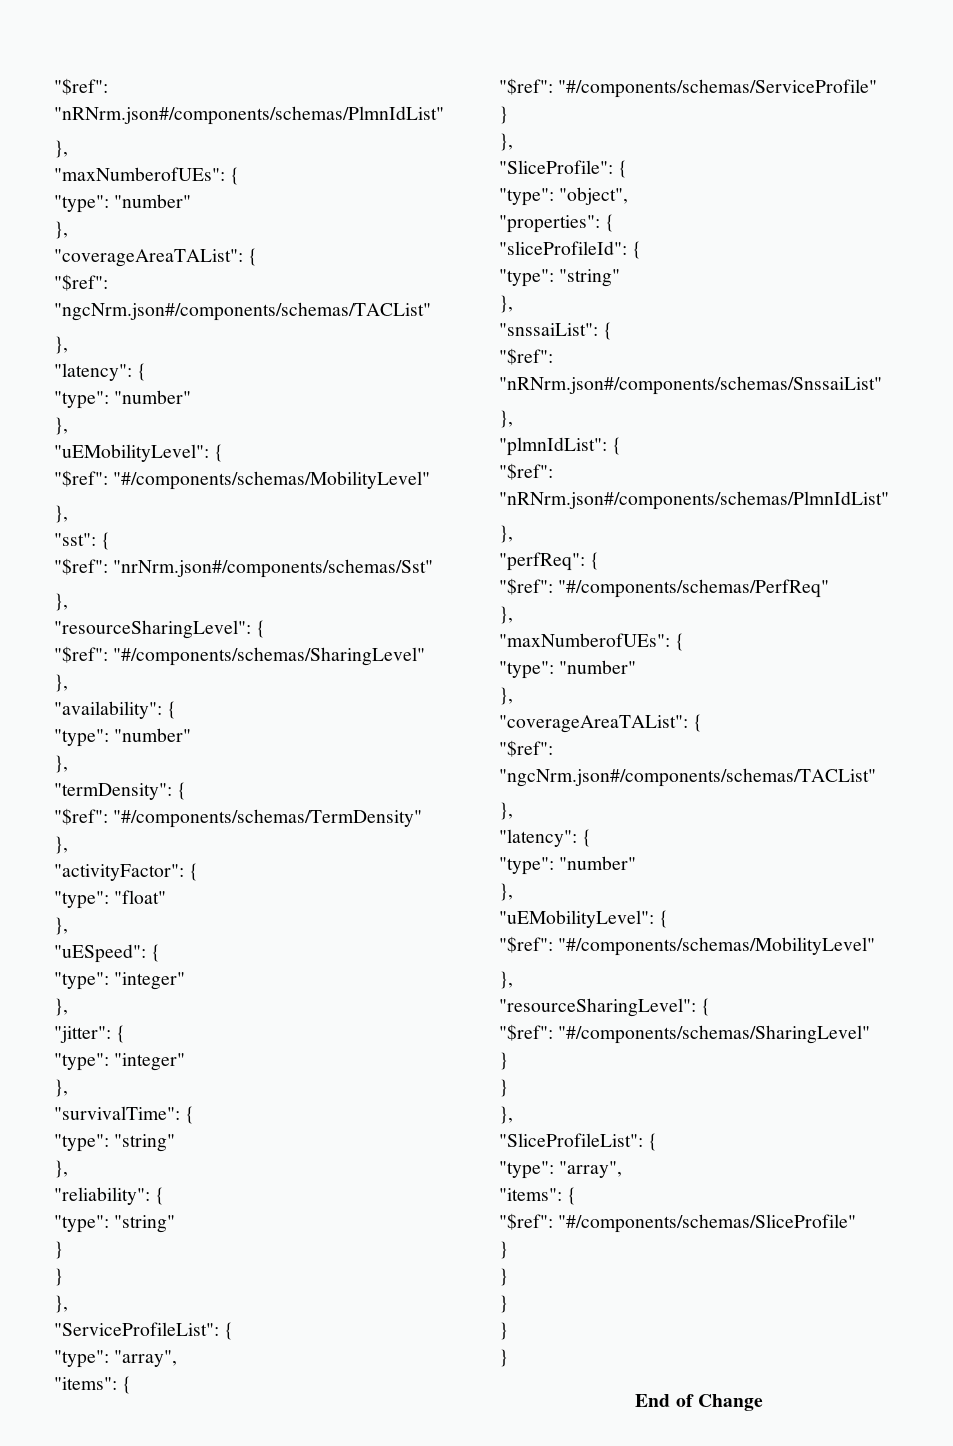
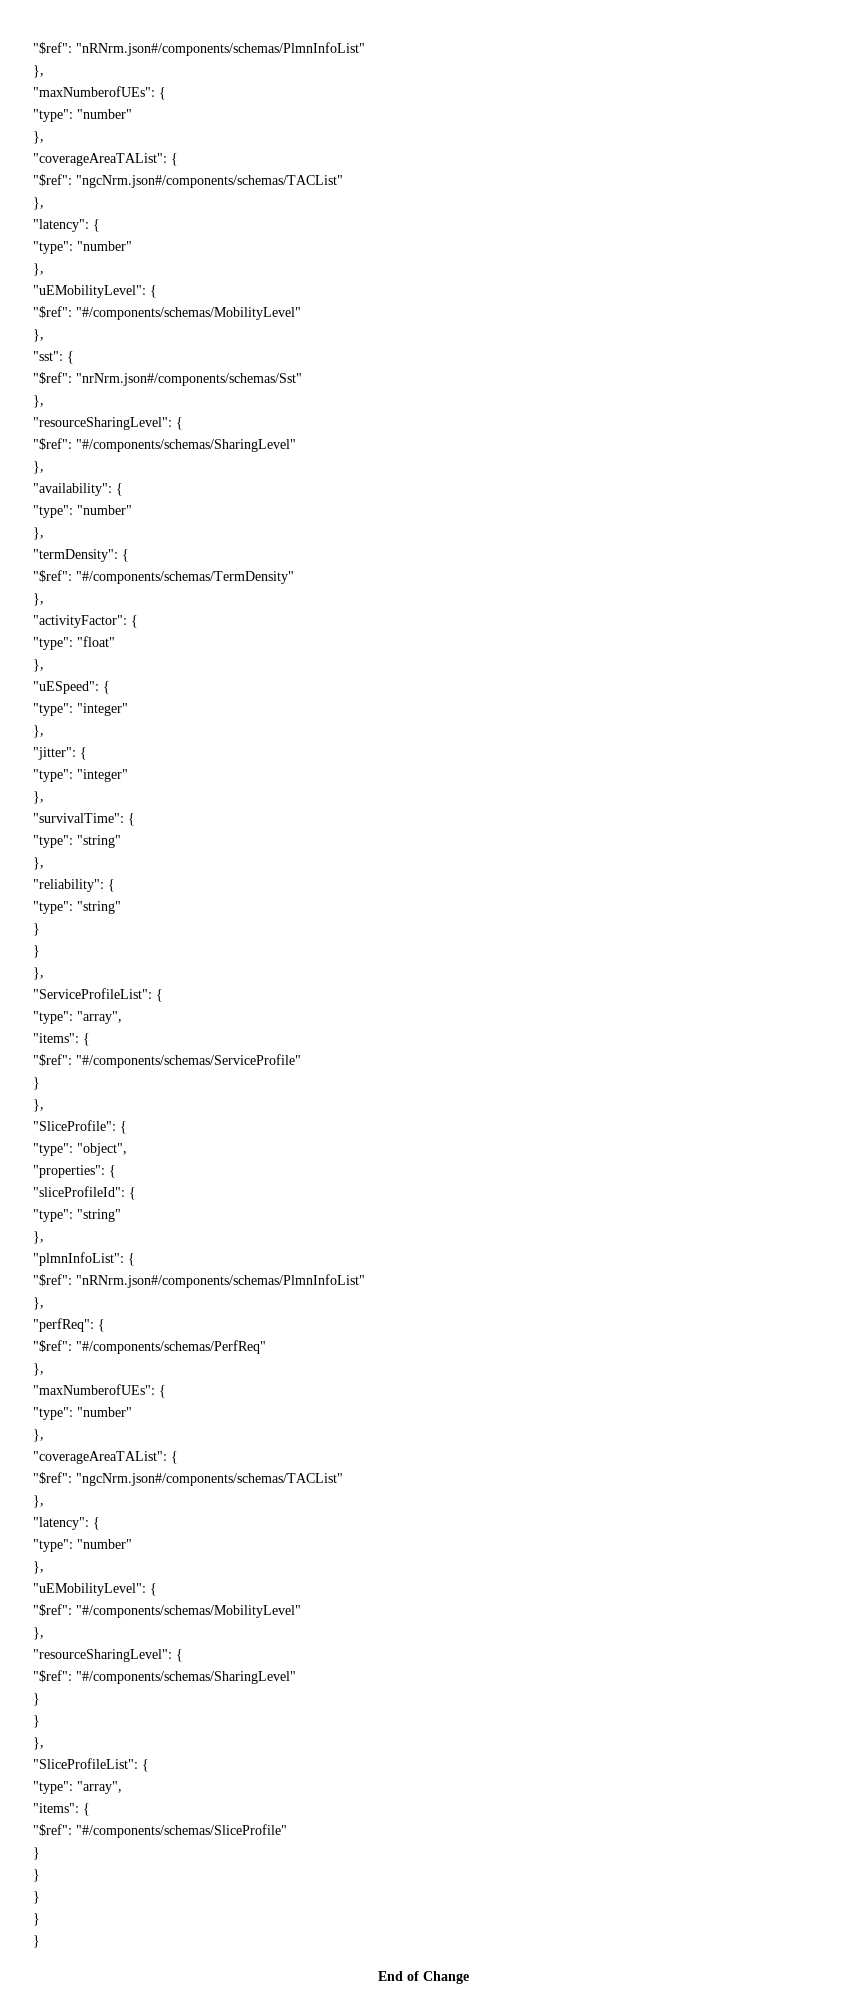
[54,78,108,95] [54,106,444,125] "$ref": "nRNrm.json#/components/schemas/PlmnIdList" -> [33,42,365,56] "$ref": "nRNrm.json#/components/schemas/PlmnInfoList"
[499,322,613,340] [499,348,553,365] [499,376,882,395] [499,410,513,428] [499,437,622,456] [499,463,553,480] [499,491,889,510] "snssaiList": { // "$ref": "nRNrm.json#/components/schemas/SnssaiList" // }, // "plmnIdList": { // "$ref": "nRNrm.json#/components/schemas/PlmnIdList" -> [33,1252,135,1266] [33,1274,365,1288] "plmnInfoList": { // "$ref": "nRNrm.json#/components/schemas/PlmnInfoList"

